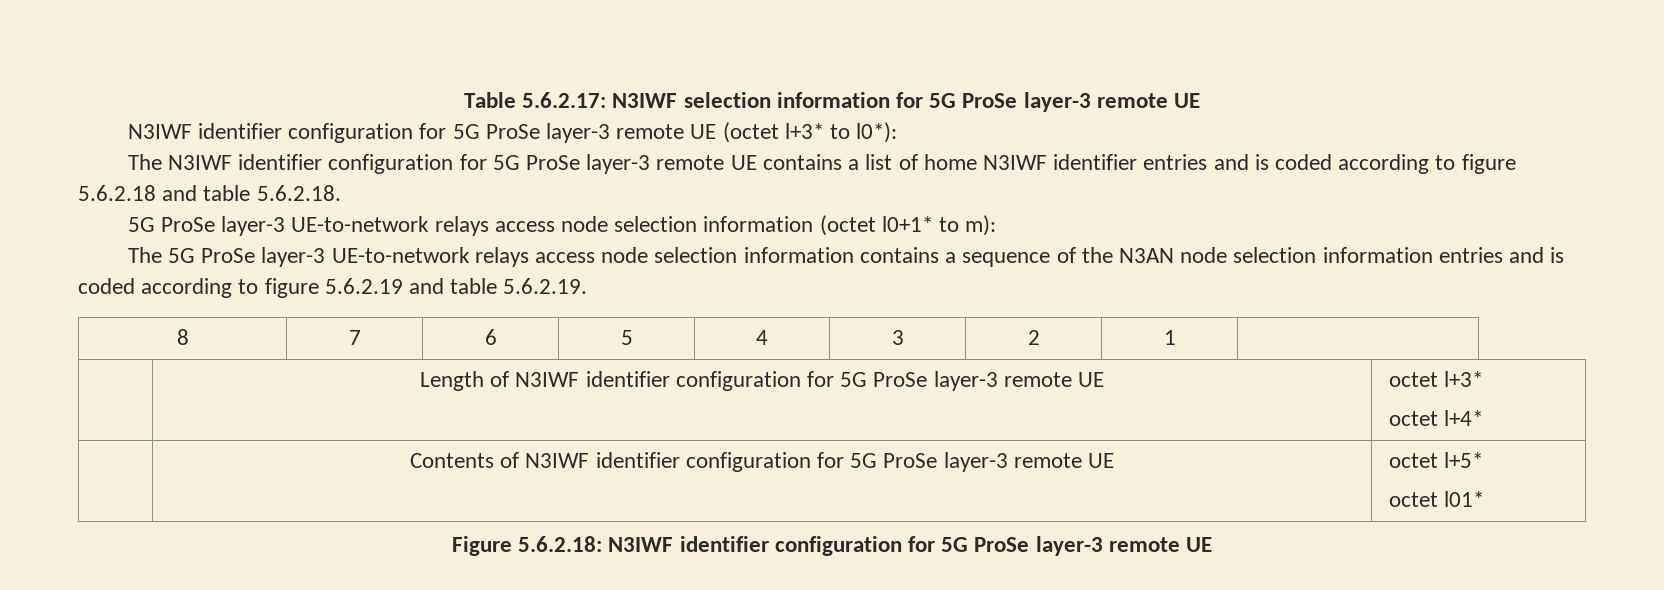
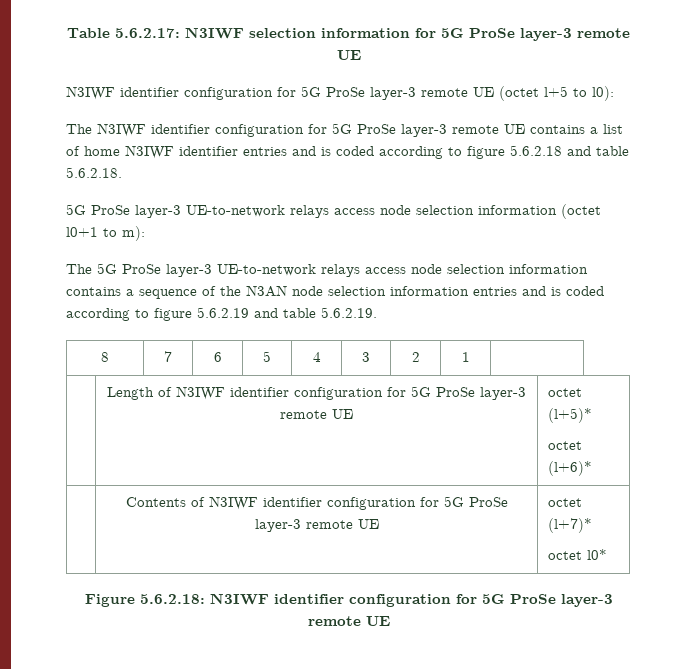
[784,122,898,143] l+3* to l0*): -> [544,86,614,101] l+5 to l0):
[881,216,933,232] l0+1* -> [66,227,98,237] l0+1
[1443,371,1483,387] [1388,410,1483,426] l+3* // octet l+4* -> [547,408,592,423] [547,441,582,450] [547,461,592,476] (l+5)* // octet (l+6)*
[1443,452,1483,468] [1388,491,1484,507] l+5* // octet l01* -> [547,518,592,533] [547,549,607,560] (l+7)* // octet l0*

